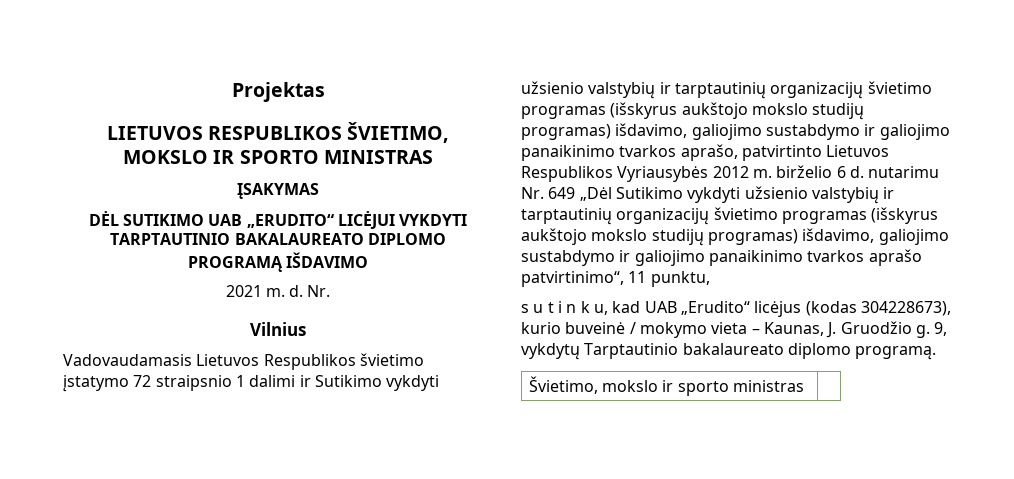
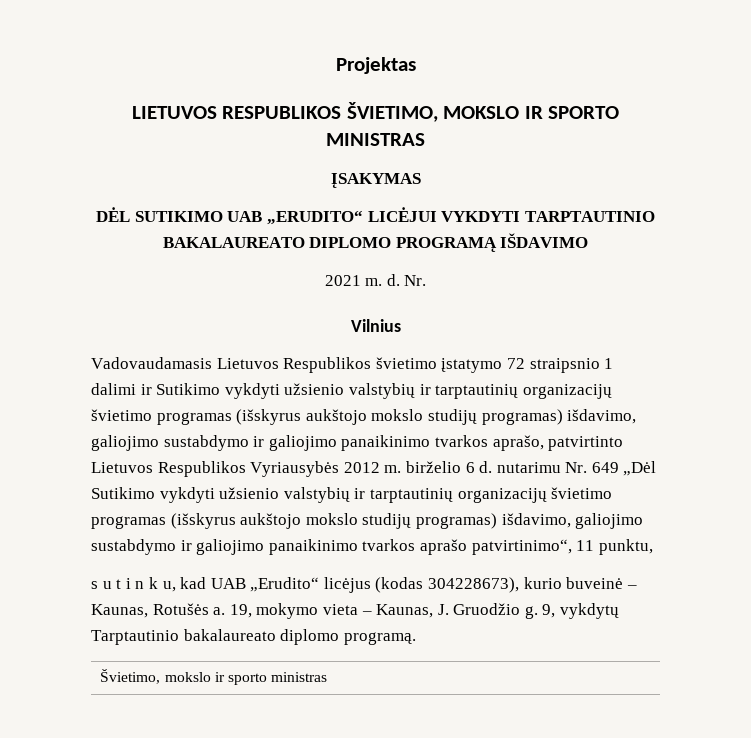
[629,322,636,334] / -> [626,585,637,589] [91,603,252,618] – Kaunas, Rotušės a. 19,

